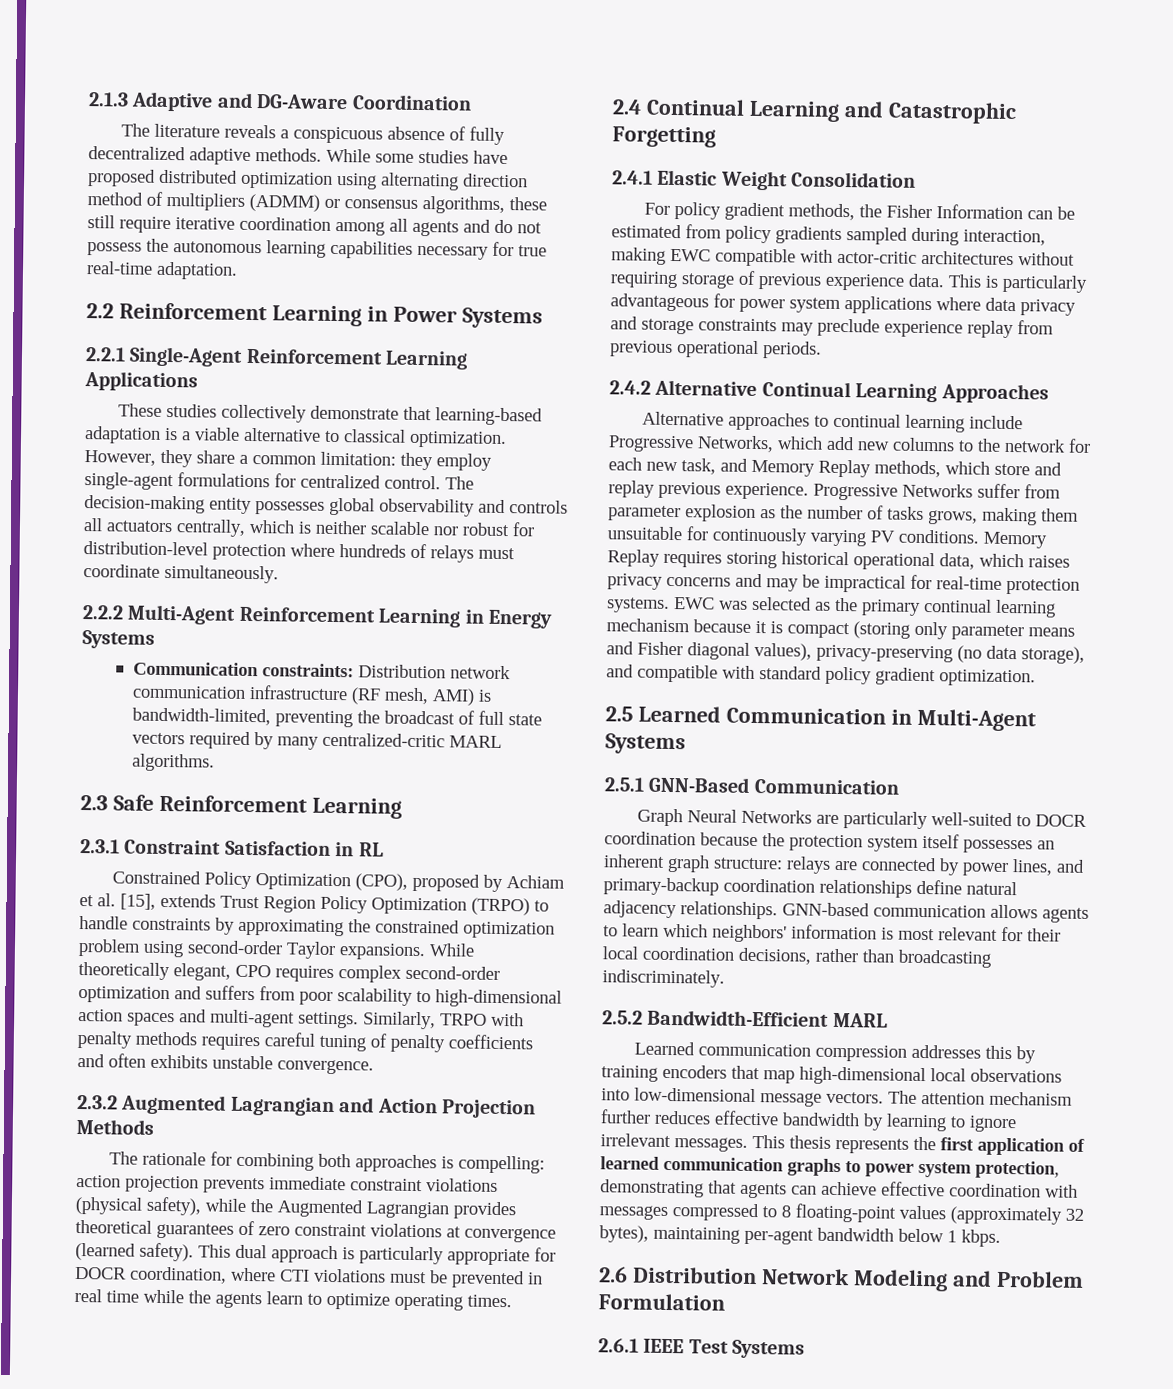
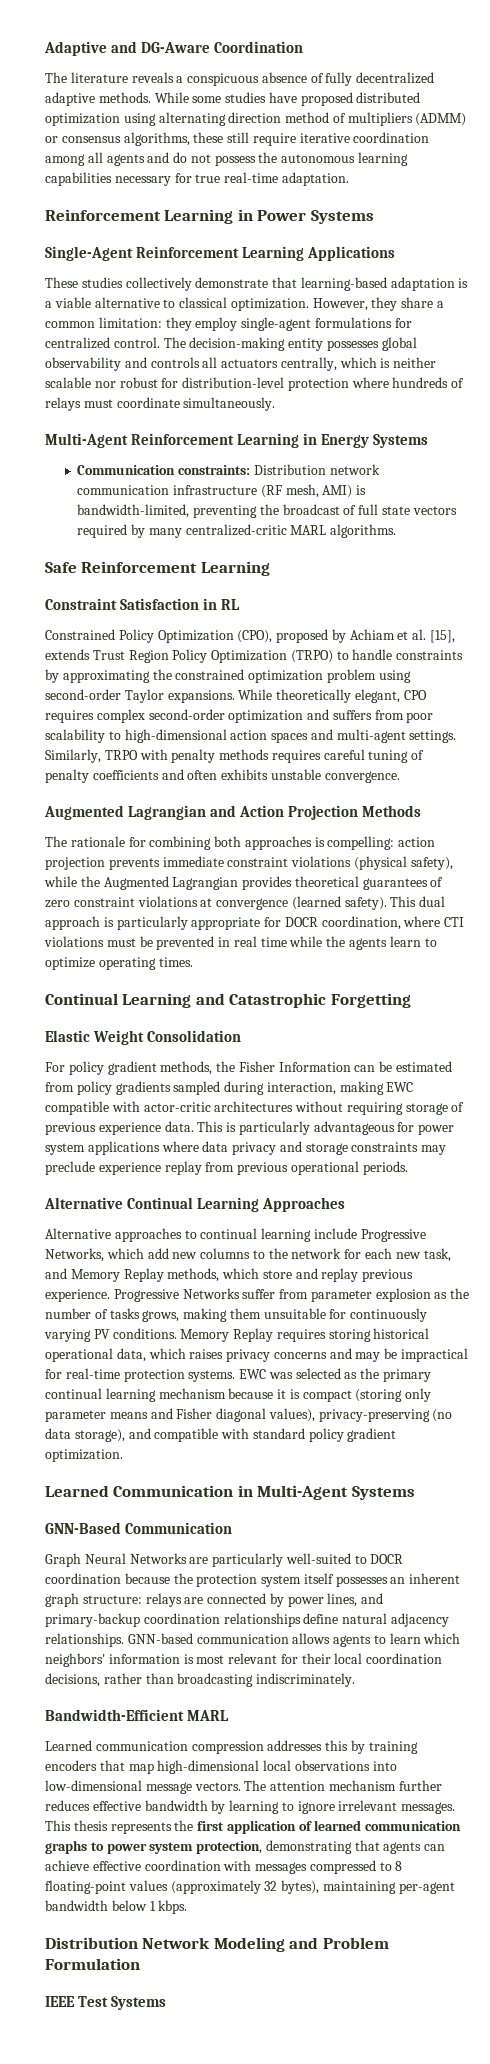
[88,92,129,107] 2.1.3 -> (44, 48) none
[86,303,114,319] 2.2 -> (349, 179) none
[85,347,126,362] 2.2.1 -> (374, 217) none
[82,605,124,620] 2.2.2 -> (276, 404) none
[80,795,108,811] 2.3 -> (397, 531) none
[80,839,120,854] 2.3.1 -> (270, 568) none
[77,1094,118,1110] 2.3.2 -> (400, 777) none
[612,99,642,115] 2.4 -> (193, 962) none
[612,170,653,185] 2.4.1 -> (411, 1000) none
[609,380,651,395] 2.4.2 -> (408, 1168) none
[605,706,633,722] 2.5 -> (123, 1455) none
[604,777,645,792] 2.5.1 -> (415, 1493) none
[602,1010,643,1025] 2.5.2 -> (356, 1680) none
[599,1266,628,1283] 2.6 -> (188, 1907) none
[598,1338,639,1353] 2.6.1 -> (140, 1964) none

